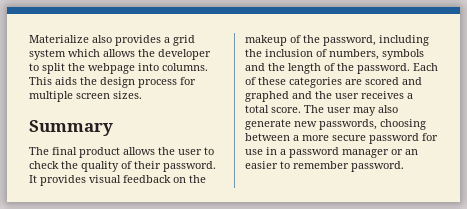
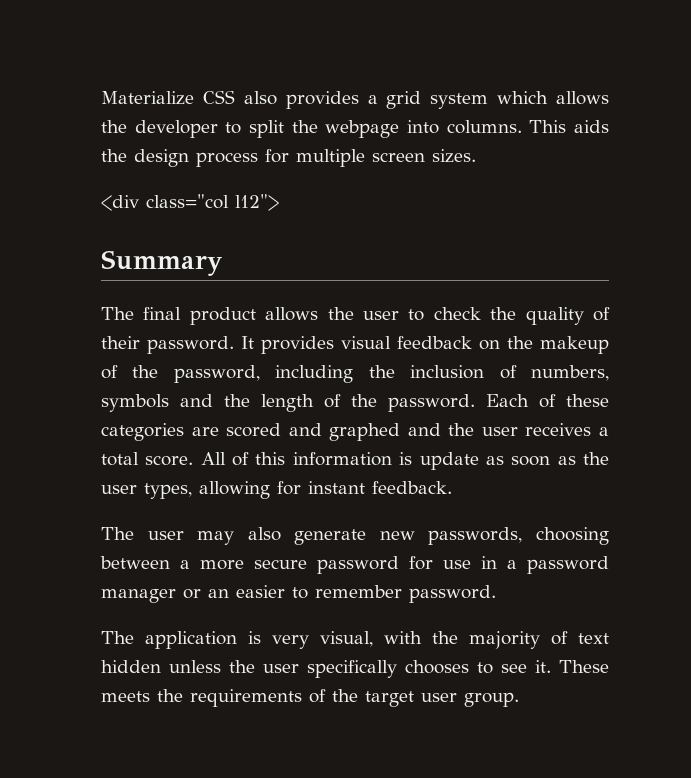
(89, 39) none -> [202,90,235,104] CSS
(142, 95) none -> [101,194,279,211] // <div class="col l12">
(301, 110) none -> [200,452,610,470] [101,481,452,499] All of this information is update as soon as the user types, allowing for instant feedback. //
(404, 166) none -> [101,631,609,649] [101,660,609,678] [101,689,519,707] // The application is very visual, with the majority of text hidden unless the user specifically chooses to see it. These meets the requirements of the target user group.

